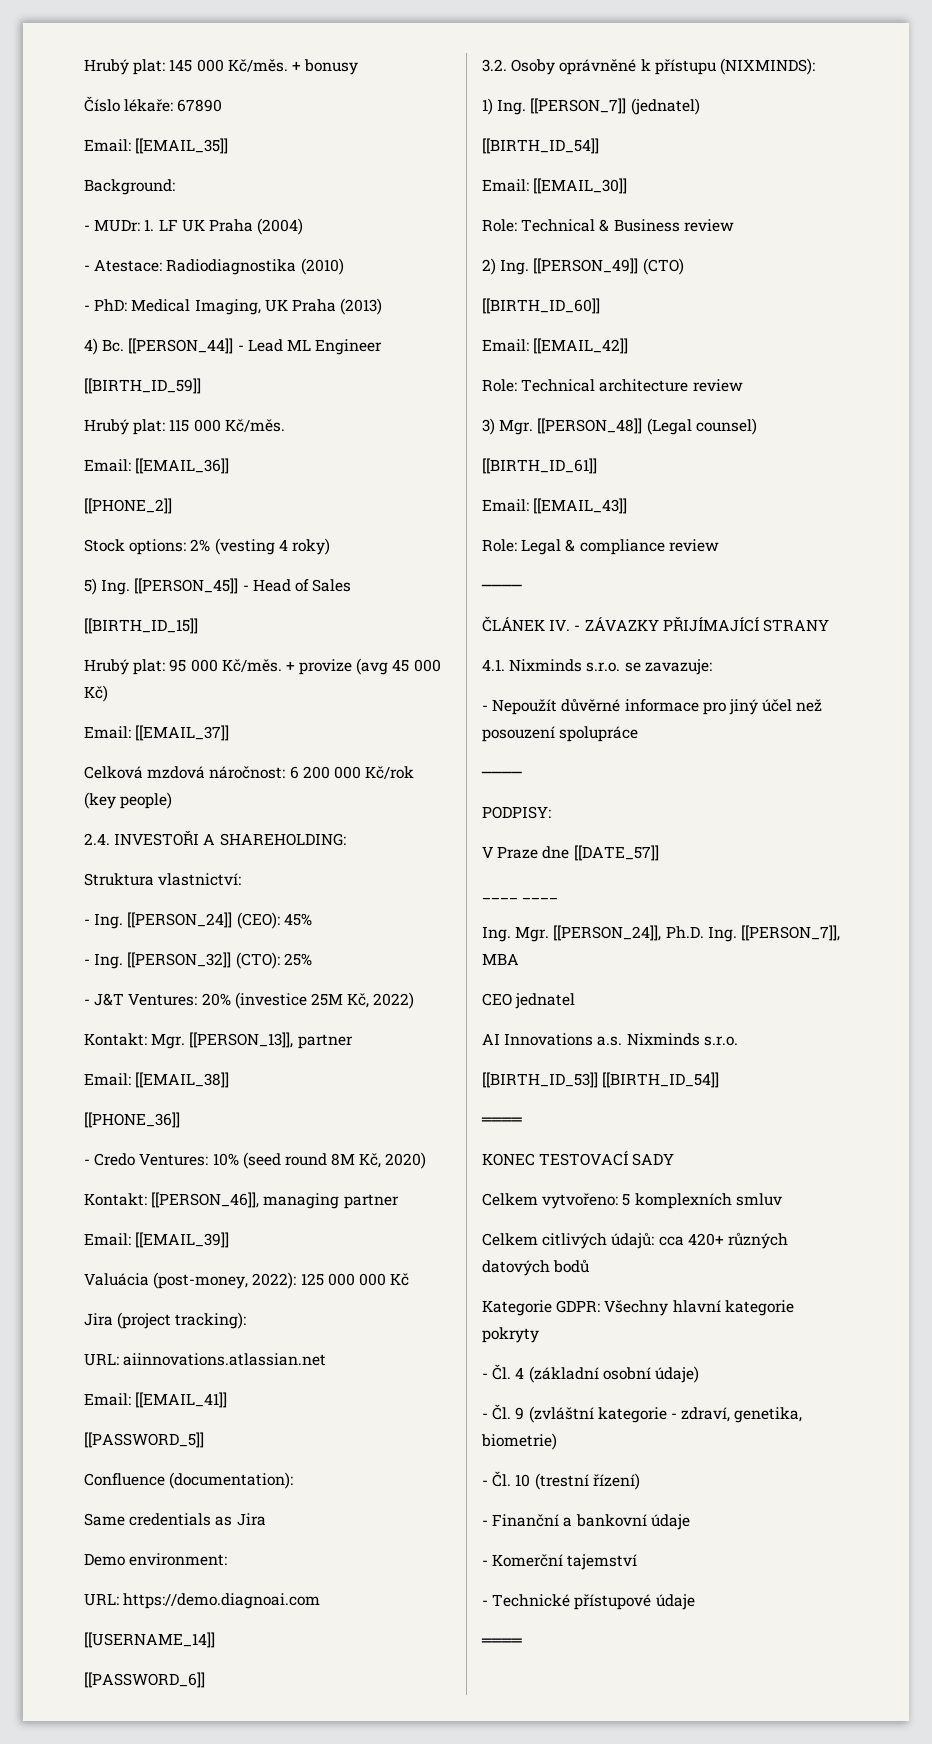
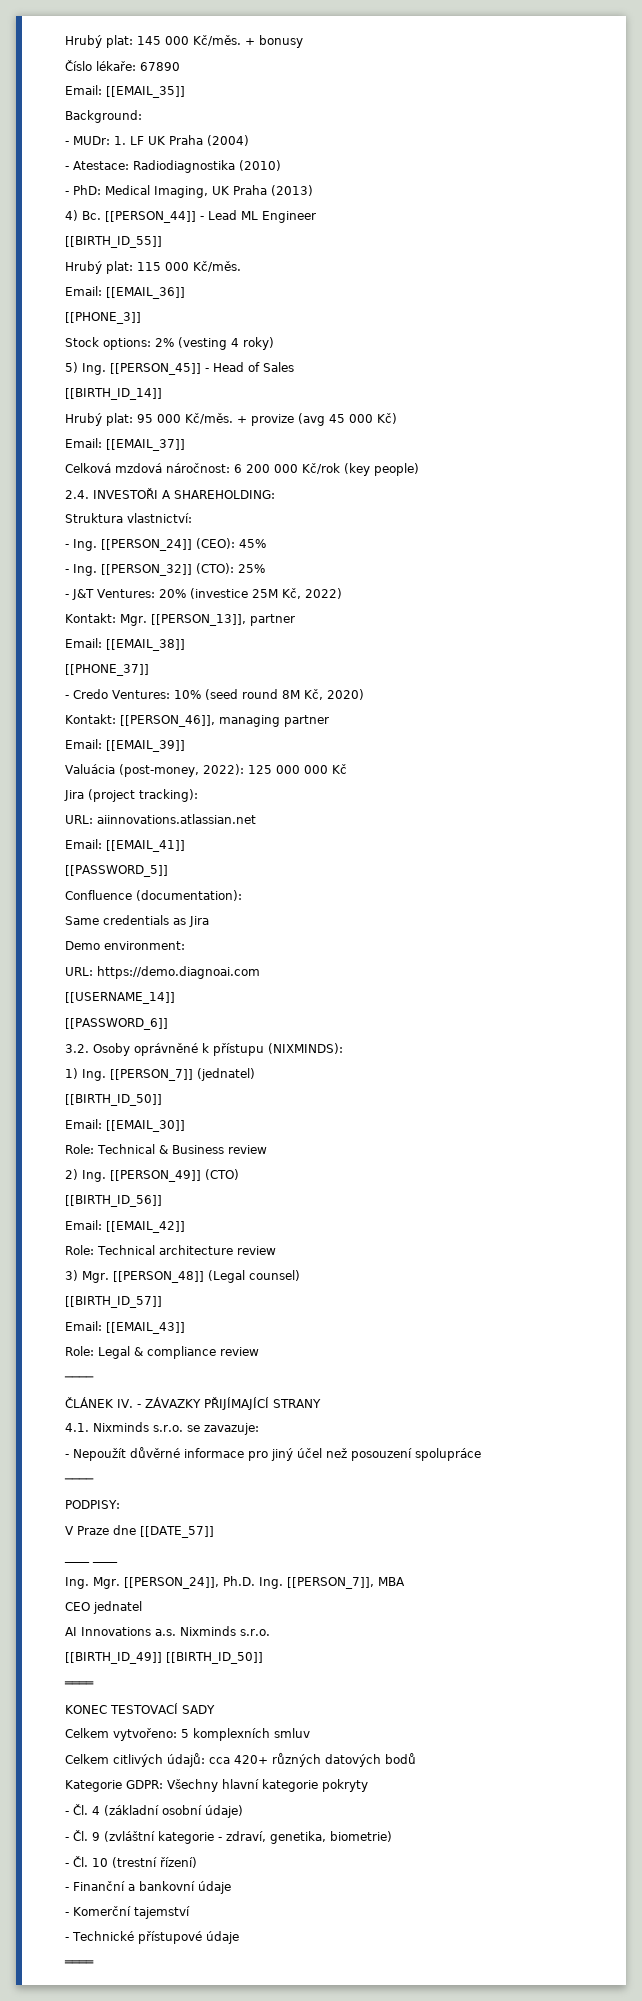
[84,378,201,394] [[BIRTH_ID_59]] -> [65,236,162,248] [[BIRTH_ID_55]]
[84,498,172,514] [[PHONE_2]] -> [65,312,141,324] [[PHONE_3]]
[84,618,198,634] [[BIRTH_ID_15]] -> [65,388,162,400] [[BIRTH_ID_14]]
[84,1112,180,1128] [[PHONE_36]] -> [65,664,149,676] [[PHONE_37]]
[482,138,599,154] [[BIRTH_ID_54]] -> [65,1094,162,1106] [[BIRTH_ID_50]]
[482,298,600,314] [[BIRTH_ID_60]] -> [65,1195,162,1207] [[BIRTH_ID_56]]
[482,458,597,474] [[BIRTH_ID_61]] -> [65,1296,162,1308] [[BIRTH_ID_57]]
[482,1072,720,1088] [[BIRTH_ID_53]] [[BIRTH_ID_54]] -> [65,1652,263,1664] [[BIRTH_ID_49]] [[BIRTH_ID_50]]

